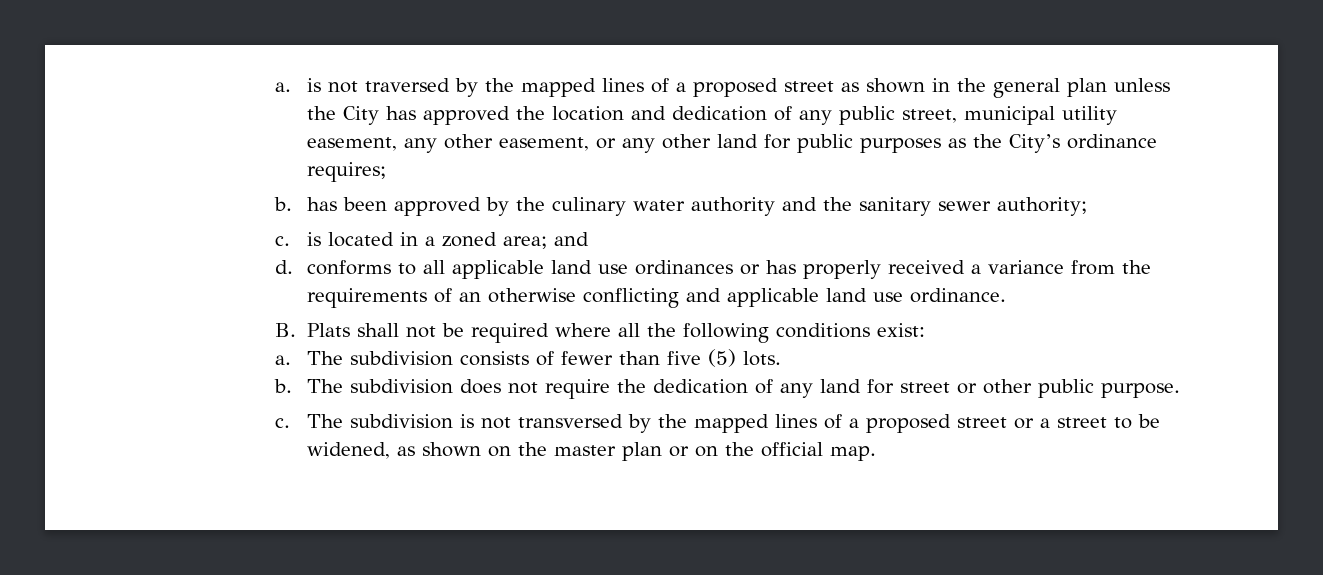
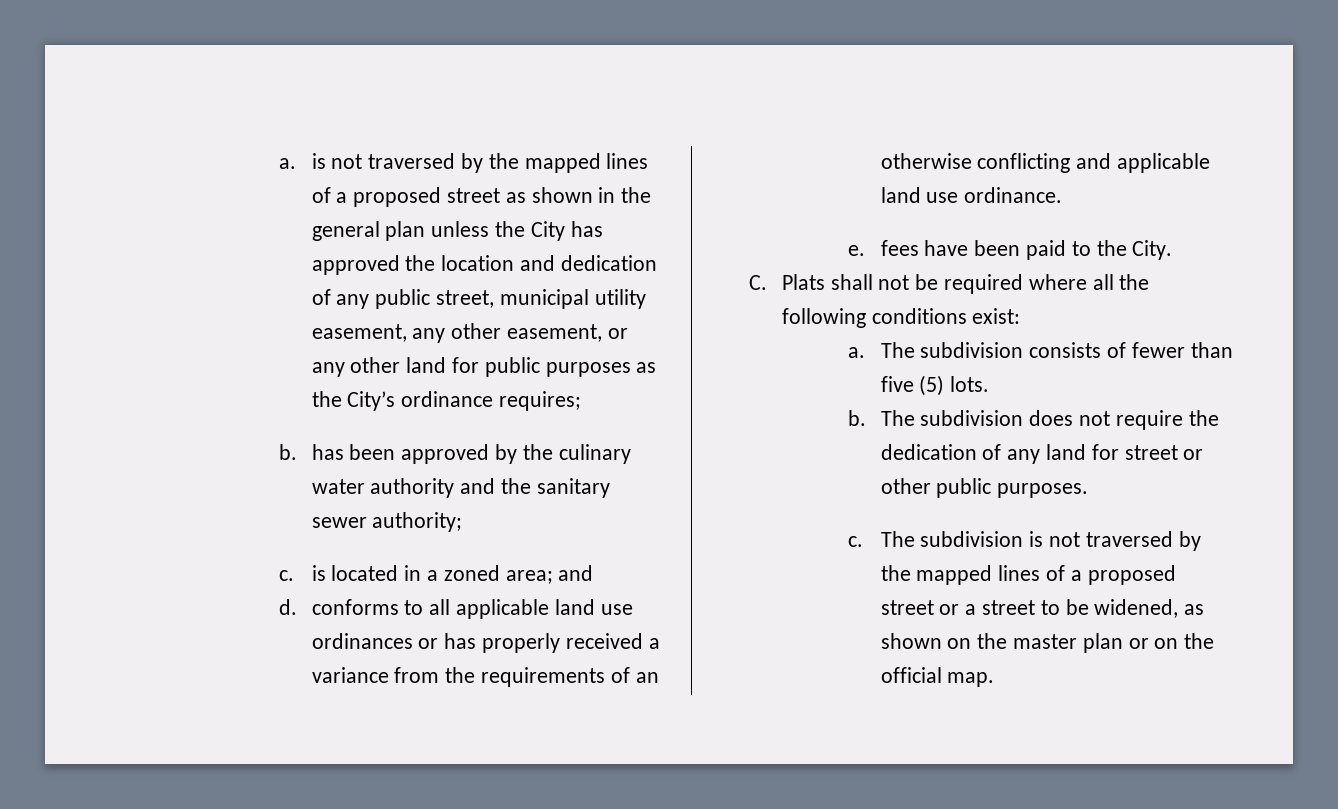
[274,323,296,337] B. -> [847,240,1173,260] [748,275,767,290] e. fees have been paid to the City. // C.
[1100,383,1180,398] purpose. -> [997,483,1089,498] purposes.
[517,414,623,428] transversed -> [1085,531,1173,547] traversed

